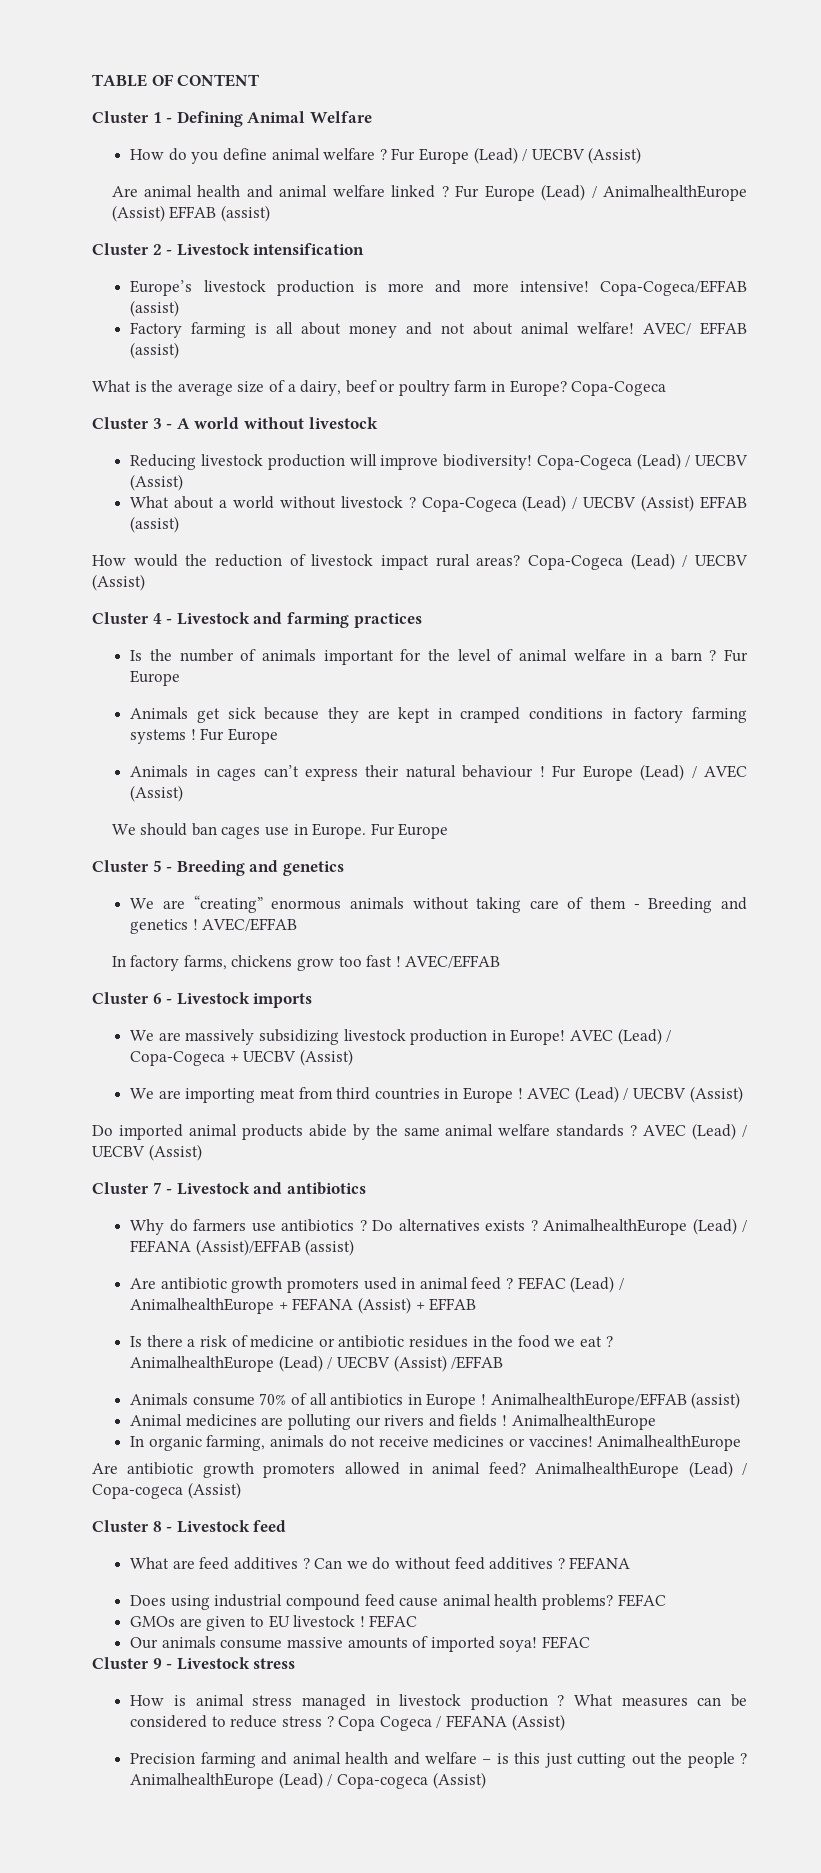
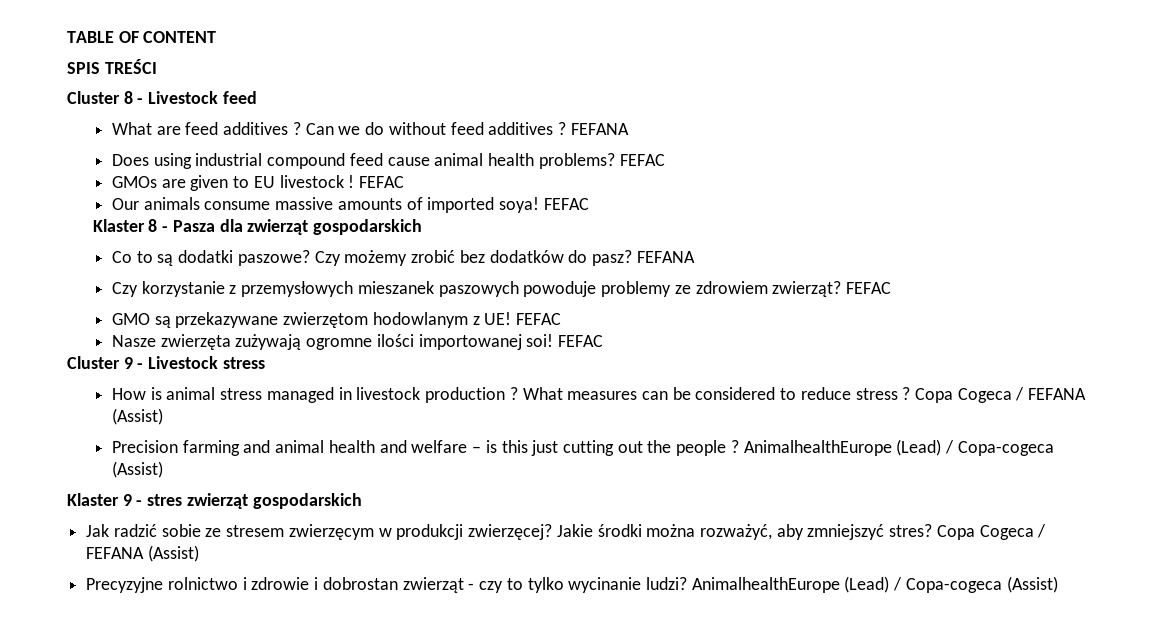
[92,111,372,127] [130,147,642,164] [111,184,748,201] [111,205,270,222] [92,243,365,256] [130,280,748,296] [130,300,180,317] [130,322,747,338] [130,342,180,359] [92,380,667,396] [92,417,378,429] [130,453,748,470] [130,474,184,491] [130,495,748,512] [130,516,180,533] [92,553,748,570] [92,574,145,591] [92,612,422,628] [130,649,749,665] [130,670,181,686] [130,707,747,723] [130,728,279,744] [130,764,747,781] [130,785,184,802] [111,823,449,839] [92,860,344,876] [130,895,748,913] [130,918,298,934] [111,955,501,971] [92,992,313,1008] [130,1028,672,1045] [130,1049,354,1066] [130,1086,743,1103] [92,1123,748,1140] [92,1144,202,1161] [92,1182,366,1195] [130,1218,747,1235] [130,1239,355,1256] [130,1276,624,1293] [130,1297,477,1314] [130,1335,613,1348] [130,1355,504,1372] [130,1392,741,1409] [130,1414,656,1430] [130,1435,742,1451] [92,1461,747,1478] [92,1482,241,1499] Cluster 1 - Defining Animal Welfare // How do you define animal welfare ? Fur Europe (Lead) / UECBV (Assist) // Are animal health and animal welfare linked ? Fur Europe (Lead) / AnimalhealthEurope (Assist) EFFAB (assist) // Cluster 2 - Livestock intensification // Europe’s livestock production is more and more intensive! Copa-Cogeca/EFFAB (assist) // Factory farming is all about money and not about animal welfare! AVEC/ EFFAB (assist) // What is the average size of a dairy, beef or poultry farm in Europe? Copa-Cogeca // Cluster 3 - A world without livestock // Reducing livestock production will improve biodiversity! Copa-Cogeca (Lead) / UECBV (Assist) // What about a world without livestock ? Copa-Cogeca (Lead) / UECBV (Assist) EFFAB (assist) // How would the reduction of livestock impact rural areas? Copa-Cogeca (Lead) / UECBV (Assist) // Cluster 4 - Livestock and farming practices // Is the number of animals important for the level of animal welfare in a barn ? Fur Europe // Animals get sick because they are kept in cramped conditions in factory farming systems ! Fur Europe // Animals in cages can’t express their natural behaviour ! Fur Europe (Lead) / AVEC (Assist) // We should ban cages use in Europe. Fur Europe // Cluster 5 - Breeding and genetics // We are “creating” enormous animals without taking care of them - Breeding and genetics ! AVEC/EFFAB // In factory farms, chickens grow too fast ! AVEC/EFFAB // Cluster 6 - Livestock imports // We are massively subsidizing livestock production in Europe! AVEC (Lead) / Copa-Cogeca + UECBV (Assist) // We are importing meat from third countries in Europe ! AVEC (Lead) / UECBV (Assist) // Do imported animal products abide by the same animal welfare standards ? AVEC (Lead) / UECBV (Assist) // Cluster 7 - Livestock and antibiotics // Why do farmers use antibiotics ? Do alternatives exists ? AnimalhealthEurope (Lead) / FEFANA (Assist)/EFFAB (assist) // Are antibiotic growth promoters used in animal feed ? FEFAC (Lead) / AnimalhealthEurope + FEFANA (Assist) + EFFAB // Is there a risk of medicine or antibiotic residues in the food we eat ? AnimalhealthEurope (Lead) / UECBV (Assist) /EFFAB // Animals consume 70% of all antibiotics in Europe ! AnimalhealthEurope/EFFAB (assist) // Animal medicines are polluting our rivers and fields ! AnimalhealthEurope // In organic farming, animals do not receive medicines or vaccines! AnimalhealthEurope // Are antibiotic growth promoters allowed in animal feed? AnimalhealthEurope (Lead) / Copa-cogeca (Assist) -> [67,59,157,74] SPIS TREŚCI
(591, 1642) none -> [92,219,423,235] [111,250,695,266] [111,281,891,297] [111,312,562,328] [111,334,604,350] // Klaster 8 - Pasza dla zwierząt gospodarskich // Co to są dodatki paszowe? Czy możemy zrobić bez dodatków do pasz? FEFANA // Czy korzystanie z przemysłowych mieszanek paszowych powoduje problemy ze zdrowiem zwierząt? FEFAC // GMO są przekazywane zwierzętom hodowlanym z UE! FEFAC // Nasze zwierzęta zużywają ogromne ilości importowanej soi! FEFAC
(486, 1780) none -> [67,493,362,509] [86,524,1047,540] [86,545,199,562] [86,576,1058,593] // Klaster 9 - stres zwierząt gospodarskich // Jak radzić sobie ze stresem zwierzęcym w produkcji zwierzęcej? Jakie środki można rozważyć, aby zmniejszyć stres? Copa Cogeca / FEFANA (Assist) // Precyzyjne rolnictwo i zdrowie i dobrostan zwierząt - czy to tylko wycinanie ludzi? AnimalhealthEurope (Lead) / Copa-cogeca (Assist)

